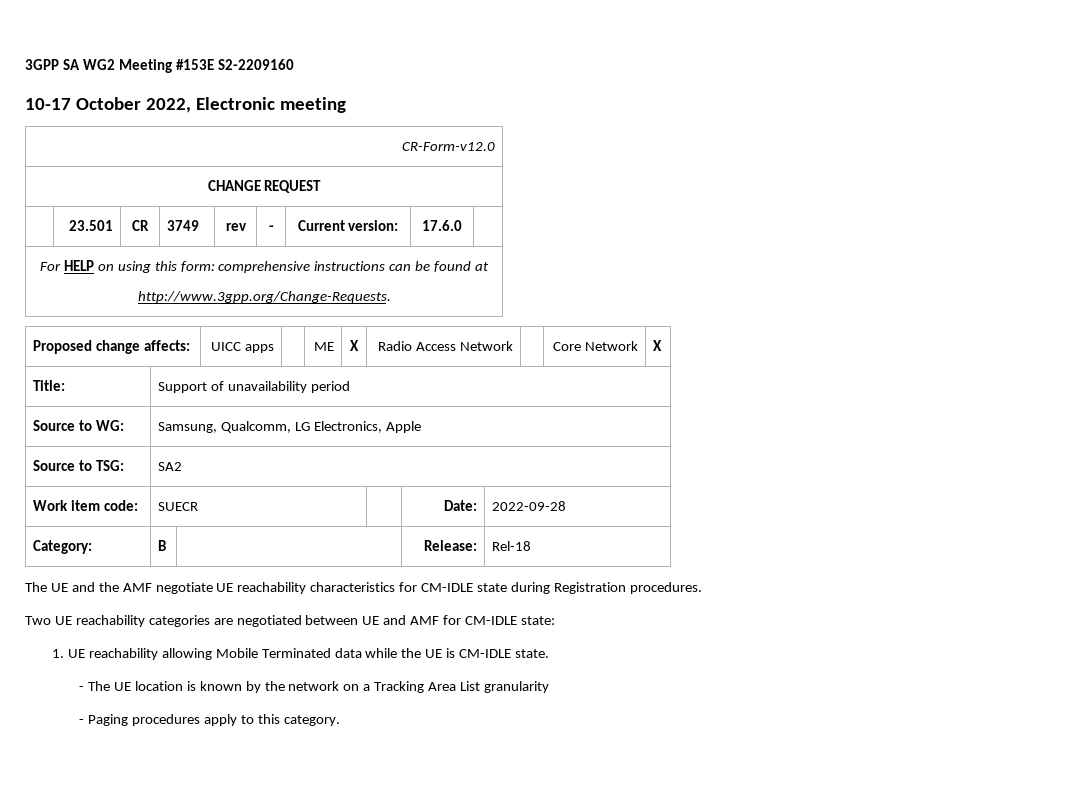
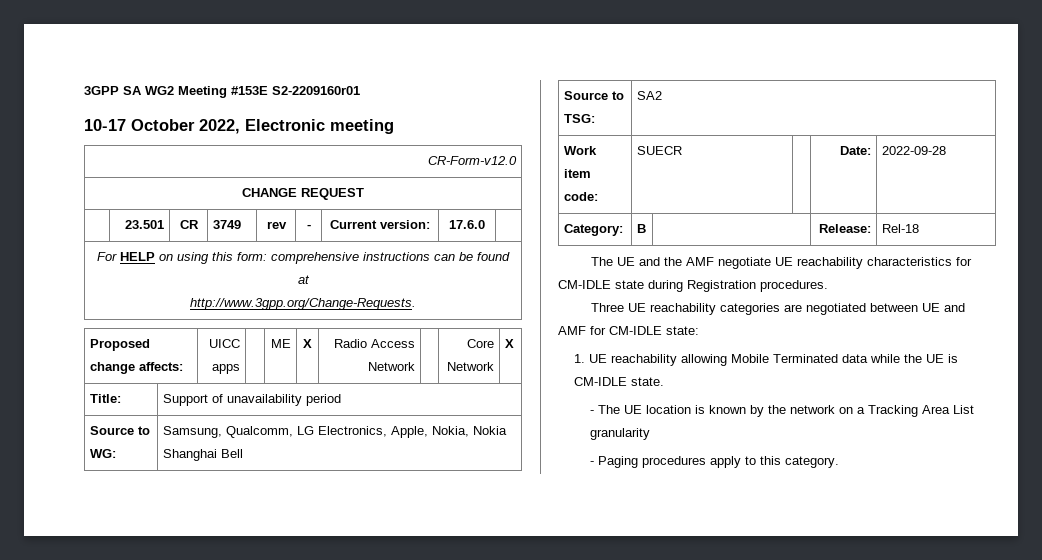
[217,59,294,70] S2-2209160 -> [272,86,360,95] S2-2209160r01
[385,421,421,433] Apple -> [390,426,507,438] [162,449,243,461] Apple, Nokia, Nokia Shanghai Bell
[25,616,51,625] Two -> [590,303,624,312] Three

